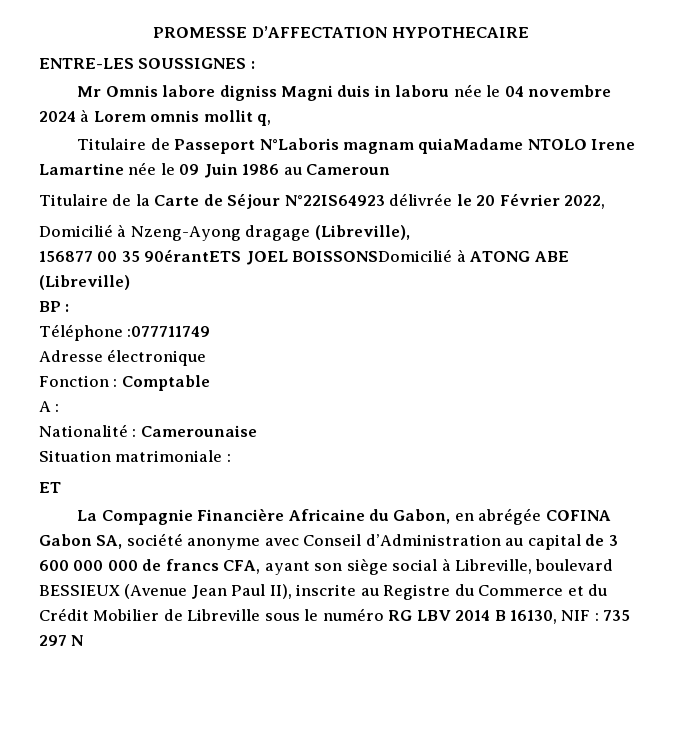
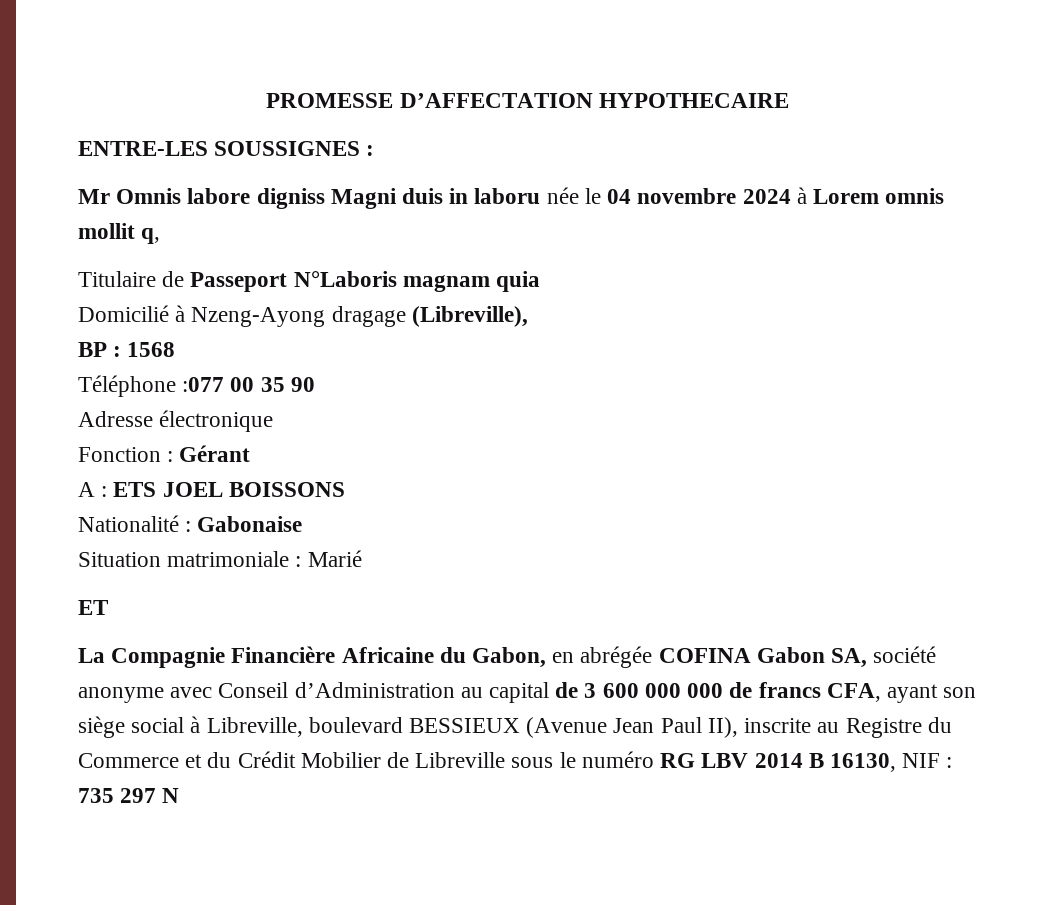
[418,138,636,154] [39,162,391,178] [39,193,606,209] quiaMadame NTOLO Irene Lamartine née le 09 Juin 1986 au Cameroun // Titulaire de la Carte de Séjour N°22IS64923 délivrée le 20 Février 2022, -> [496,271,541,292] quia
[39,249,569,265] [39,275,130,290] [39,301,70,312] [39,324,211,341] 156877 00 35 90érantETS JOEL BOISSONSDomicilié à ATONG ABE (Libreville) // BP : // Téléphone :077711749 -> [78,342,176,357] [78,375,315,397] BP : 1568 // Téléphone :077 00 35 90
[121,375,210,391] Comptable -> [179,445,251,462] Gérant
(60, 408) none -> [113,482,345,497] ETS JOEL BOISSONS
[140,425,257,437] Camerounaise -> [197,516,303,532] Gabonaise
(231, 458) none -> [307,550,362,567] Marié

